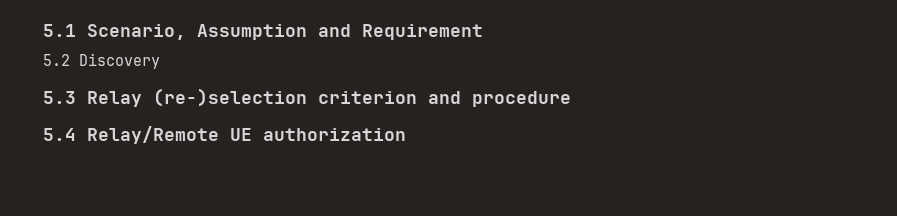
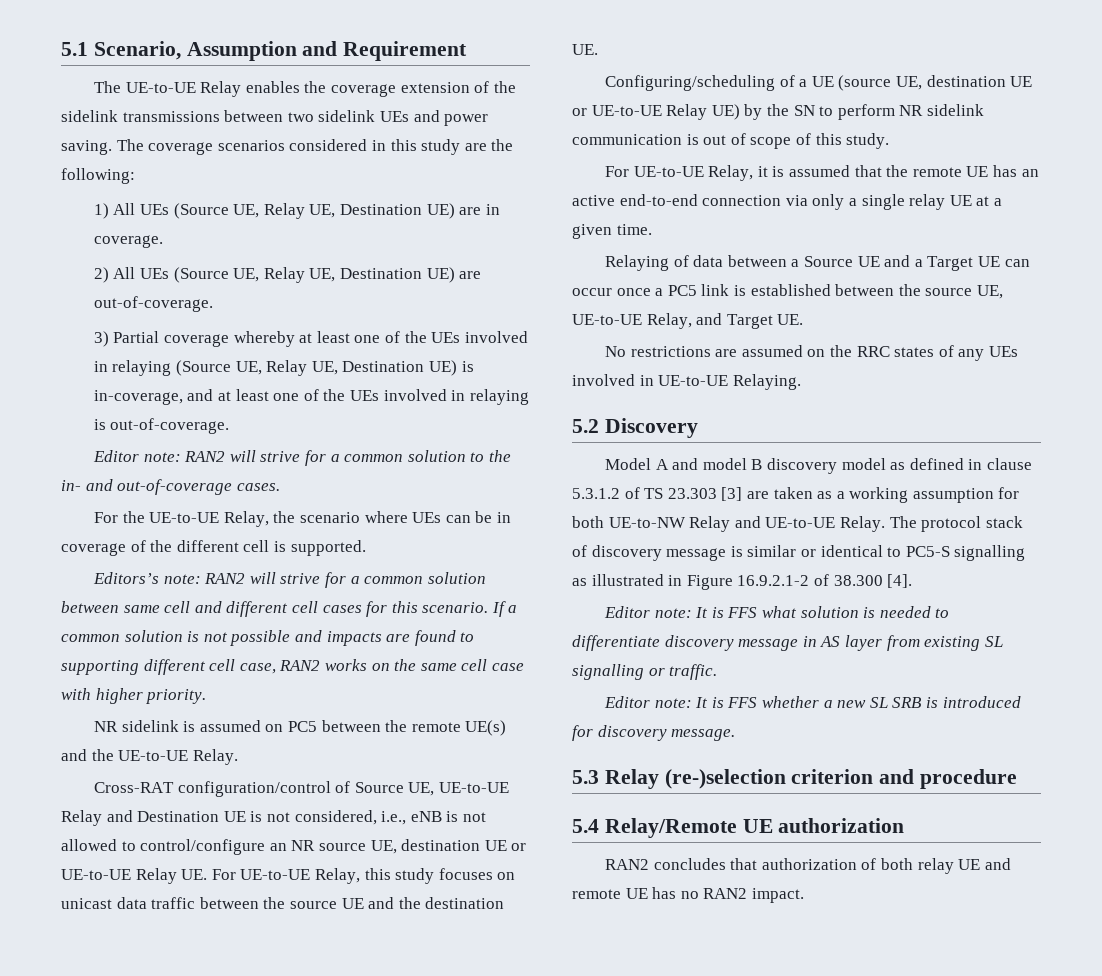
[43,53,160,69] 5.2 Discovery -> [94,81,516,97] [61,110,489,126] [61,139,514,155] [61,168,135,184] [93,203,500,219] [93,235,163,248] [93,267,482,283] [93,296,213,312] [93,331,528,347] [93,360,474,376] [93,389,529,405] [93,418,230,434] [93,450,511,466] [61,479,280,495] [94,511,511,527] [61,540,366,556] [93,572,486,588] [61,601,518,617] [61,630,475,646] [61,659,524,675] [61,688,207,704] [94,720,507,736] [61,749,238,765] [94,781,509,797] [61,810,486,826] [61,839,527,855] [61,868,516,884] [61,897,505,909] [572,44,598,55] [605,75,1033,91] [572,104,984,120] [572,133,890,149] [605,165,1039,181] [572,194,1002,210] [572,224,652,239] [605,255,1030,271] [572,284,1003,299] [572,313,804,329] [605,345,1018,361] [572,374,801,390] [572,418,698,438] [605,458,1032,474] [572,487,1020,503] [572,516,1023,532] [572,545,1026,561] [572,574,913,590] [604,606,950,618] [572,635,1003,651] [572,664,718,680] [604,696,1021,708] [572,725,736,741] The UE-to-UE Relay enables the coverage extension of the sidelink transmissions between two sidelink UEs and power saving. The coverage scenarios considered in this study are the following: // 1) All UEs (Source UE, Relay UE, Destination UE) are in coverage. // 2) All UEs (Source UE, Relay UE, Destination UE) are out-of-coverage. // 3) Partial coverage whereby at least one of the UEs involved in relaying (Source UE, Relay UE, Destination UE) is in-coverage, and at least one of the UEs involved in relaying is out-of-coverage. // Editor note: RAN2 will strive for a common solution to the in- and out-of-coverage cases. // For the UE-to-UE Relay, the scenario where UEs can be in coverage of the different cell is supported. // Editors’s note: RAN2 will strive for a common solution between same cell and different cell cases for this scenario. If a common solution is not possible and impacts are found to supporting different cell case, RAN2 works on the same cell case with higher priority. // NR sidelink is assumed on PC5 between the remote UE(s) and the UE-to-UE Relay. // Cross-RAT configuration/control of Source UE, UE-to-UE Relay and Destination UE is not considered, i.e., eNB is not allowed to control/configure an NR source UE, destination UE or UE-to-UE Relay UE. For UE-to-UE Relay, this study focuses on unicast data traffic between the source UE and the destination UE. // Configuring/scheduling of a UE (source UE, destination UE or UE-to-UE Relay UE) by the SN to perform NR sidelink communication is out of scope of this study. // For UE-to-UE Relay, it is assumed that the remote UE has an active end-to-end connection via only a single relay UE at a given time. // Relaying of data between a Source UE and a Target UE can occur once a PC5 link is established between the source UE, UE-to-UE Relay, and Target UE. // No restrictions are assumed on the RRC states of any UEs involved in UE-to-UE Relaying. // 5.2 Discovery // Model A and model B discovery model as defined in clause 5.3.1.2 of TS 23.303 [3] are taken as a working assumption for both UE-to-NW Relay and UE-to-UE Relay. The protocol stack of discovery message is similar or identical to PC5-S signalling as illustrated in Figure 16.9.2.1-2 of 38.300 [4]. // Editor note: It is FFS what solution is needed to differentiate discovery message in AS layer from existing SL signalling or traffic. // Editor note: It is FFS whether a new SL SRB is introduced for discovery message.
(406, 134) none -> [605,858,1011,874] [572,887,804,903] // RAN2 concludes that authorization of both relay UE and remote UE has no RAN2 impact.

